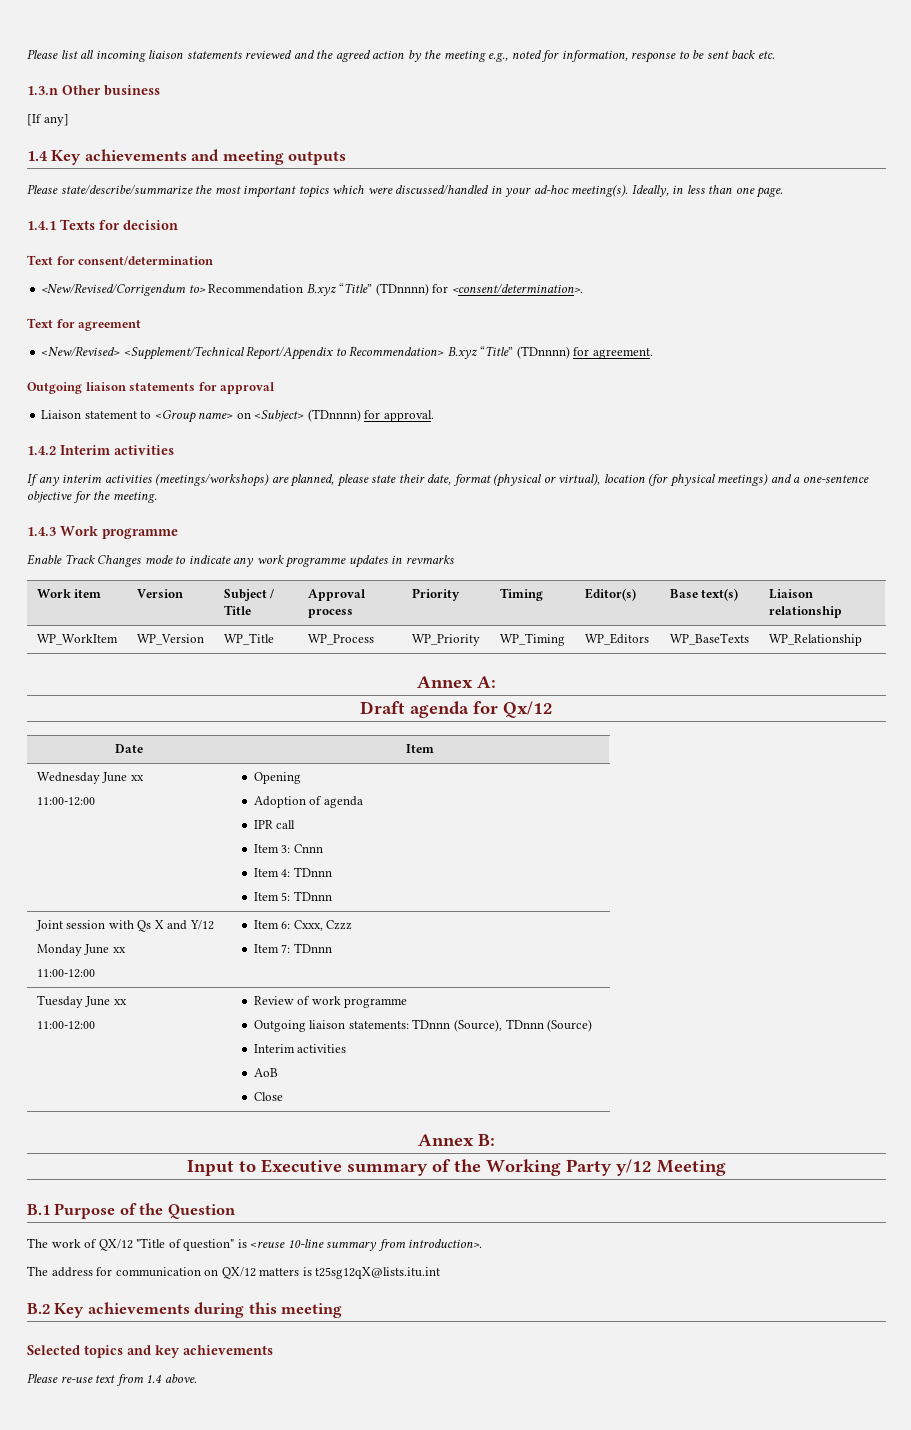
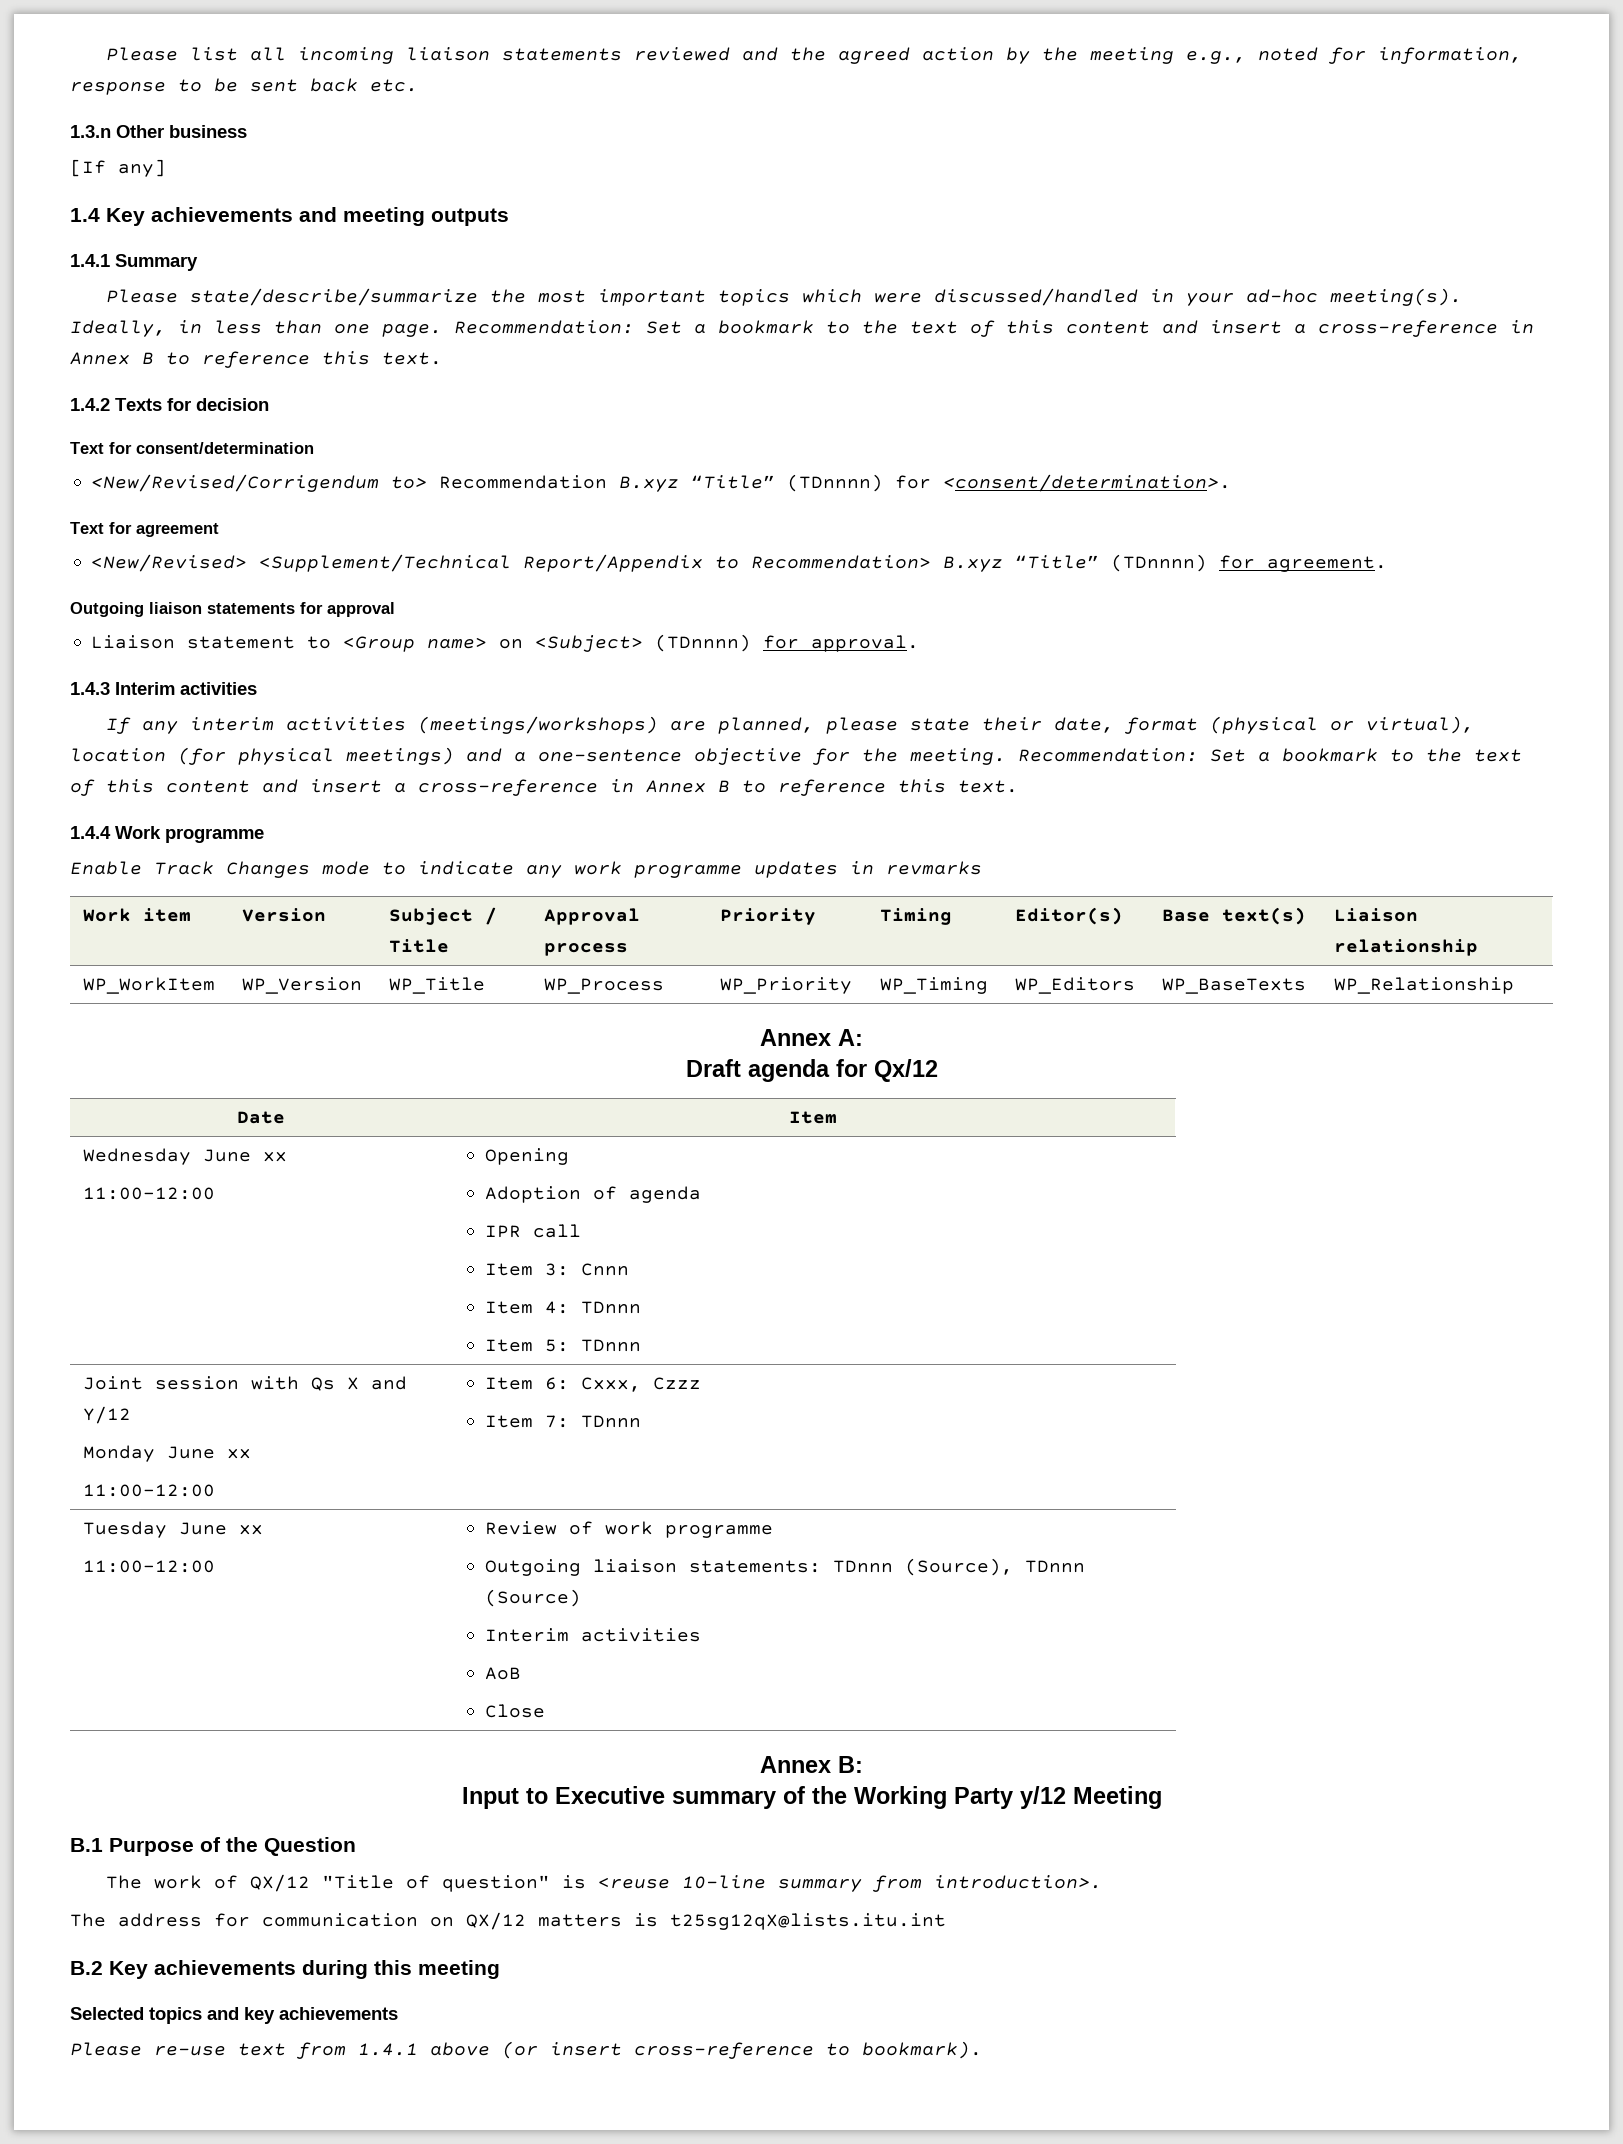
(347, 158) none -> [70,254,198,271] // 1.4.1 Summary
[27,221,56,230] // 1.4.1 -> [454,320,1534,337] [70,351,442,368] [70,398,110,411] Recommendation: Set a bookmark to the text of this content and insert a cross-reference in Annex B to reference this text. // 1.4.2
[27,446,56,455] 1.4.2 -> [70,682,110,695] 1.4.3
[27,527,56,536] // 1.4.3 -> [1018,748,1522,762] [70,779,1018,796] [70,826,111,839] Recommendation: Set a bookmark to the text of this content and insert a cross-reference in Annex B to reference this text. // 1.4.4
[146,1374,197,1383] 1.4 above. -> [358,2041,982,2059] 1.4.1 above (or insert cross-reference to bookmark).

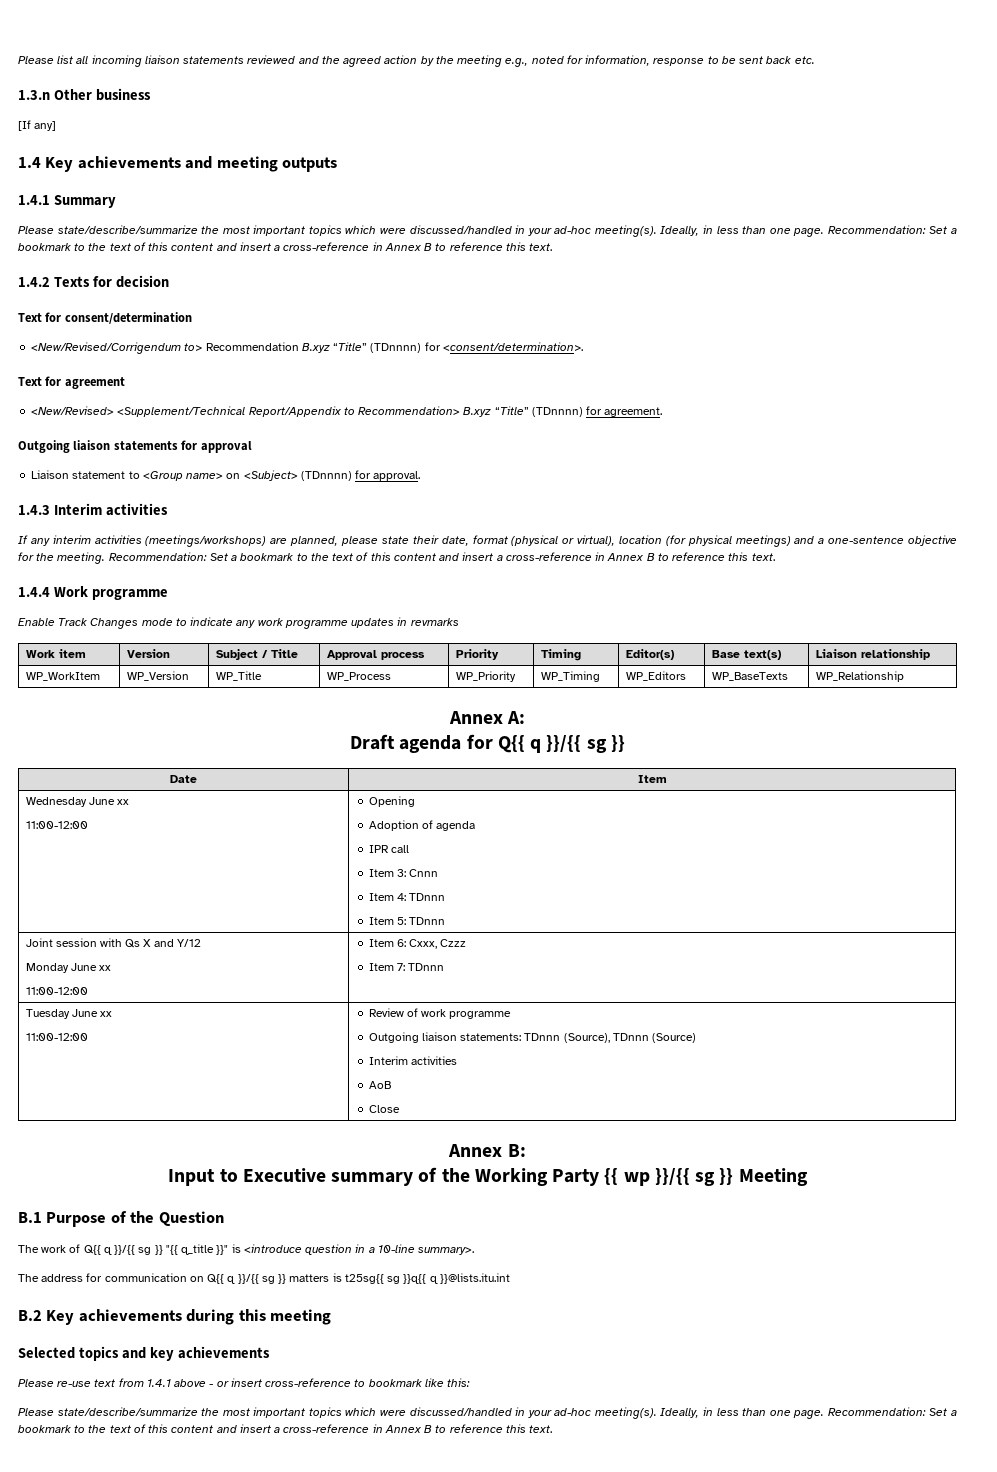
[873,1059,938,1082] Qx/12 -> [497,735,625,753] Q{{ q }}/{{ sg }}
[1019,1786,1066,1809] y/12 -> [604,1168,734,1186] {{ wp }}/{{ sg }}
[249,1874,1102,1892] QX/12 "Title of question" is <reuse 10-line summary from introduction>. -> [83,1244,475,1255] Q{{ q }}/{{ sg }} "{{ q_title }}" is <introduce question in a 10-line summary>.
[466,1912,946,1930] QX/12 matters is t25sg12qX@lists.itu.int -> [207,1273,510,1284] Q{{ q }}/{{ sg }} matters is t25sg{{ sg }}q{{ q }}@lists.itu.int
[502,2041,538,2059] (or -> [209,1381,229,1387] - or
[862,2041,982,2059] bookmark). -> [368,1378,471,1387] [18,1407,957,1419] [18,1424,553,1433] bookmark like this: // Please state/describe/summarize the most important topics which were discussed/handled in your ad-hoc meeting(s). Ideally, in less than one page. Recommendation: Set a bookmark to the text of this content and insert a cross-reference in Annex B to reference this text.

